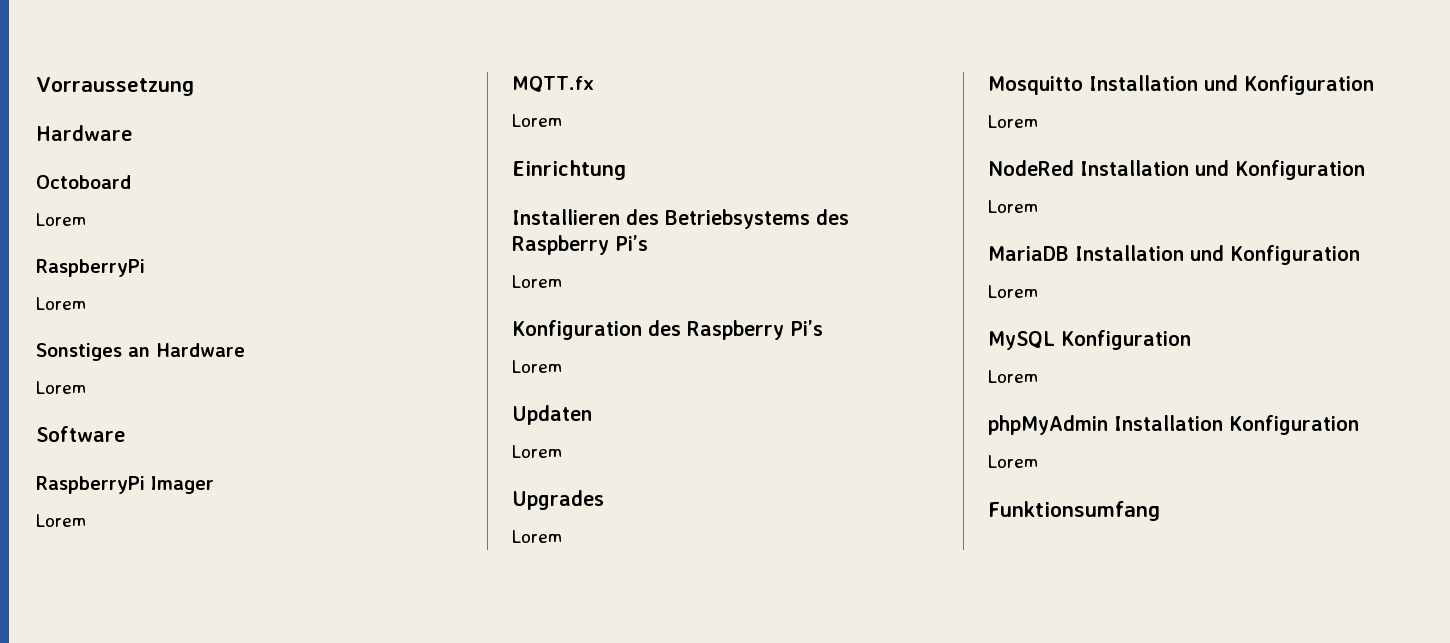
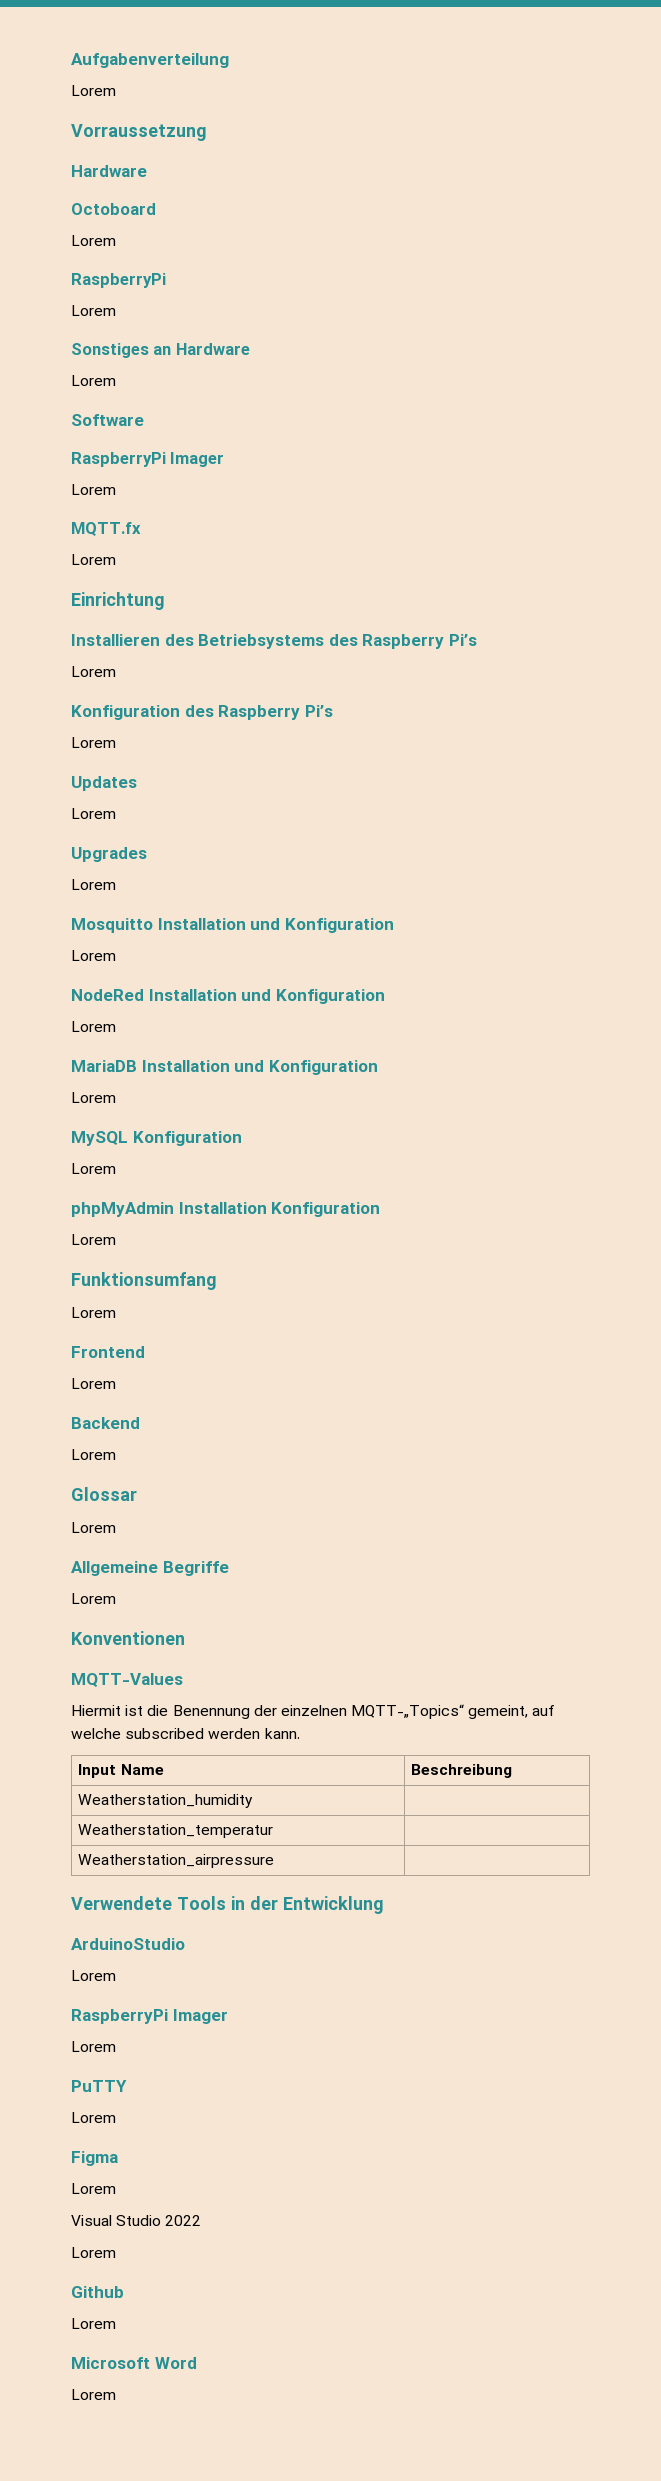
(36, 86) none -> [71,53,229,68] [71,85,116,96] Aufgabenverteilung // Lorem //
[512,405,592,425] Updaten -> [71,776,137,791] Updates
(1160, 511) none -> [71,1307,116,1318] [71,1346,145,1358] [71,1378,116,1389] [71,1417,140,1429] [71,1449,116,1460] [71,1487,137,1501] [71,1522,116,1533] [71,1561,229,1576] [71,1593,116,1604] [71,1631,185,1645] [71,1673,183,1687] [71,1704,556,1719] [71,1728,300,1739] [78,1764,164,1778] [411,1764,513,1778] [78,1794,254,1808] [78,1824,274,1838] [78,1854,275,1868] [71,1896,384,1914] [71,1938,185,1950] [71,1970,116,1981] [71,2009,228,2024] [71,2041,116,2052] [71,2080,127,2092] [71,2112,116,2123] [71,2151,118,2166] [71,2183,116,2194] [71,2215,202,2226] [71,2247,116,2258] [71,2286,124,2298] [71,2318,116,2329] [71,2357,197,2369] [71,2389,116,2400] // Lorem // Frontend // Lorem // Backend // Lorem // Glossar // Lorem // Allgemeine Begriffe // Lorem // Konventionen // MQTT-Values // Hiermit ist die Benennung der einzelnen MQTT-„Topics“ gemeint, auf welche subscribed werden kann. // Input Name | Beschreibung // Weatherstation_humidity | // Weatherstation_temperatur | // Weatherstation_airpressure | // Verwendete Tools in der Entwicklung // ArduinoStudio // Lorem // RaspberryPi Imager // Lorem // PuTTY // Lorem // Figma // Lorem // Visual Studio 2022 // Lorem // Github // Lorem // Microsoft Word // Lorem

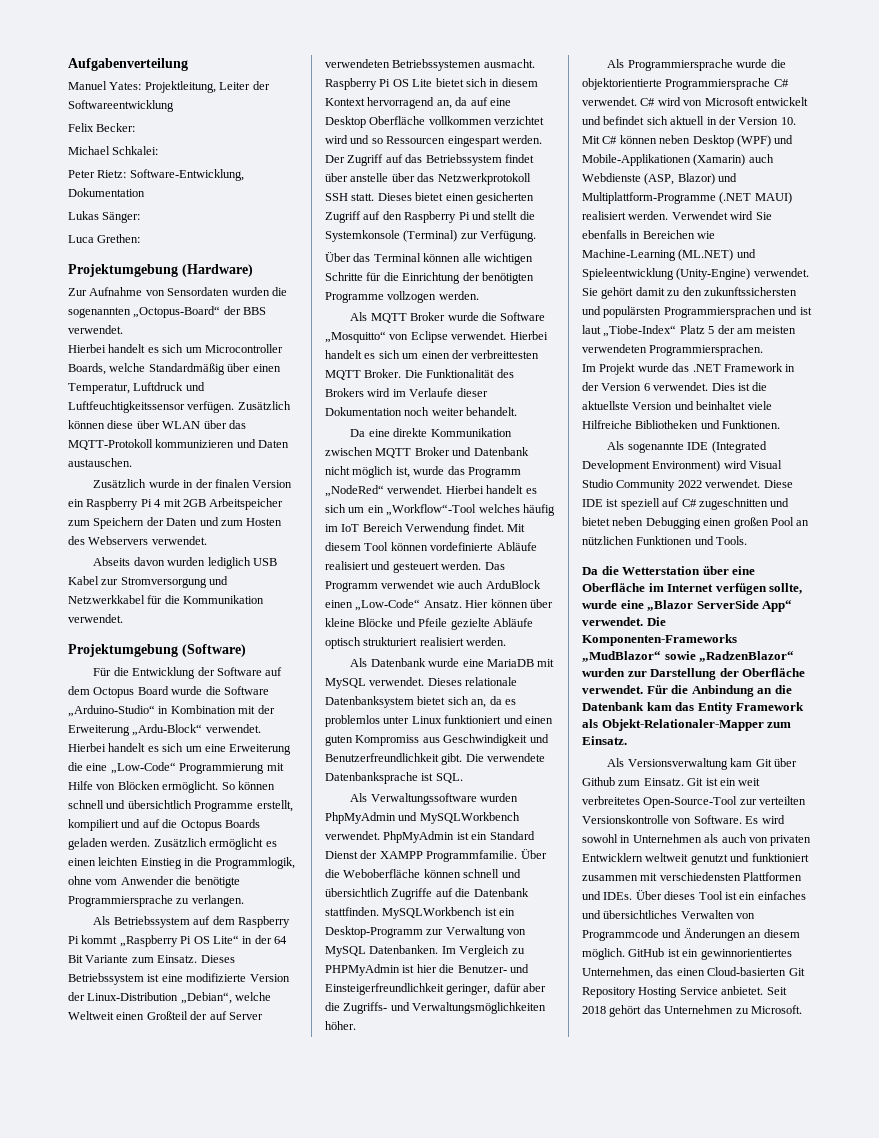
[71,85,116,96] [71,124,207,141] [71,165,147,177] [71,203,156,215] [71,235,116,246] [71,273,166,288] [71,305,116,316] [71,343,250,358] [71,375,116,386] [71,414,144,426] [71,452,225,467] [71,484,116,495] [71,522,141,536] [71,554,116,565] [71,592,165,610] [71,634,477,649] [71,666,116,677] [71,705,333,720] [71,737,116,748] [71,776,137,791] [71,808,116,819] [71,847,147,862] [71,879,116,890] [71,918,394,933] [71,950,116,961] [71,989,385,1004] [71,1021,116,1032] [71,1060,378,1075] [71,1092,116,1103] [71,1131,242,1146] [71,1163,116,1174] [71,1202,381,1217] [71,1234,116,1245] [71,1272,217,1290] [71,1307,116,1318] [71,1346,145,1358] [71,1378,116,1389] [71,1417,140,1429] [71,1449,116,1460] [71,1487,137,1501] [71,1522,116,1533] [71,1561,229,1576] [71,1593,116,1604] [71,1631,185,1645] [71,1673,183,1687] [71,1704,556,1719] [71,1728,300,1739] [78,1764,164,1778] [411,1764,513,1778] [78,1794,254,1808] [78,1824,274,1838] [78,1854,275,1868] [71,1896,384,1914] [71,1938,185,1950] [71,1970,116,1981] [71,2009,228,2024] [71,2041,116,2052] [71,2080,127,2092] [71,2112,116,2123] [71,2151,118,2166] [71,2183,116,2194] Lorem // Vorraussetzung // Hardware // Octoboard // Lorem // RaspberryPi // Lorem // Sonstiges an Hardware // Lorem // Software // RaspberryPi Imager // Lorem // MQTT.fx // Lorem // Einrichtung // Installieren des Betriebsystems des Raspberry Pi’s // Lorem // Konfiguration des Raspberry Pi’s // Lorem // Updates // Lorem // Upgrades // Lorem // Mosquitto Installation und Konfiguration // Lorem // NodeRed Installation und Konfiguration // Lorem // MariaDB Installation und Konfiguration // Lorem // MySQL Konfiguration // Lorem // phpMyAdmin Installation Konfiguration // Lorem // Funktionsumfang // Lorem // Frontend // Lorem // Backend // Lorem // Glossar // Lorem // Allgemeine Begriffe // Lorem // Konventionen // MQTT-Values // Hiermit ist die Benennung der einzelnen MQTT-„Topics“ gemeint, auf welche subscribed werden kann. // Input Name | Beschreibung // Weatherstation_humidity | // Weatherstation_temperatur | // Weatherstation_airpressure | // Verwendete Tools in der Entwicklung // ArduinoStudio // Lorem // RaspberryPi Imager // Lorem // PuTTY // Lorem // Figma // Lorem // -> [68,81,270,93] [68,100,174,112] [68,123,136,132] [68,146,159,155] [68,169,244,181] [68,188,145,197] [68,211,141,223] [68,234,141,243] [68,264,253,277] [68,287,287,296] [68,306,267,318] [68,325,123,334] [68,344,283,353] [68,363,281,375] [68,382,205,394] [68,401,291,413] [68,420,246,429] [68,439,290,450] [68,458,132,467] [93,479,293,488] [68,498,284,510] [68,517,283,529] [68,536,207,545] [93,557,277,569] [68,576,229,588] [68,595,265,604] [68,614,123,623] [68,644,246,657] [93,667,283,679] [68,686,269,698] [68,705,275,717] [68,724,261,736] [68,743,292,755] [68,762,284,774] [68,781,275,793] [68,800,293,812] [68,819,260,831] [68,838,277,850] [68,857,295,869] [68,876,240,888] [68,895,244,907] [93,916,290,928] [68,935,287,947] [68,955,235,963] [68,973,290,985] [68,992,272,1004] [68,1011,263,1020] [325,59,535,71] [325,78,538,90] [325,97,511,109] [325,116,545,128] [325,135,542,147] [325,154,534,166] [325,173,531,185] [325,192,534,204] [325,211,535,223] [325,230,537,242] [325,252,533,265] [325,272,534,284] [325,291,479,303] [350,312,546,323] [325,331,548,343] [325,350,540,359] [325,369,514,380] [325,388,488,397] [325,407,518,416] [350,428,512,437] [325,447,529,458] [325,466,521,478] [325,485,537,497] [325,504,555,516] [325,523,525,535] [325,542,537,551] [325,561,505,573] [325,580,541,592] [325,599,553,611] [325,618,533,630] [325,637,507,649] [350,658,555,667] [325,677,518,689] [325,696,516,708] [325,715,553,727] [325,734,549,746] [325,753,546,765] [325,772,463,784] [350,793,519,805] [325,812,520,824] [325,831,535,843] [325,849,547,862] [325,869,521,878] [325,888,529,900] [325,907,516,919] [325,926,527,938] [325,945,525,957] [325,964,529,976] [325,983,547,995] [325,1002,547,1014] [325,1021,356,1030] [607,59,786,71] [582,78,789,90] [582,97,808,106] [582,116,796,125] [582,135,794,147] [582,154,774,166] [582,173,738,185] [582,192,792,204] [582,211,772,220] [582,230,716,239] [582,249,756,261] [582,268,809,280] [582,287,797,299] [582,306,812,318] [582,325,797,337] [582,344,764,356] [582,363,796,375] [582,382,768,391] [582,401,772,410] [582,420,781,429] [607,441,767,453] [582,460,747,472] Manuel Yates: Projektleitung, Leiter der Softwareentwicklung // Felix Becker: // Michael Schkalei: // Peter Rietz: Software-Entwicklung, Dokumentation // Lukas Sänger: // Luca Grethen: // Projektumgebung (Hardware) // Zur Aufnahme von Sensordaten wurden die sogenannten „Octopus-Board“ der BBS verwendet. // Hierbei handelt es sich um Microcontroller Boards, welche Standardmäßig über einen Temperatur, Luftdruck und Luftfeuchtigkeitssensor verfügen. Zusätzlich können diese über WLAN über das MQTT-Protokoll kommunizieren und Daten austauschen. // Zusätzlich wurde in der finalen Version ein Raspberry Pi 4 mit 2GB Arbeitspeicher zum Speichern der Daten und zum Hosten des Webservers verwendet. // Abseits davon wurden lediglich USB Kabel zur Stromversorgung und Netzwerkkabel für die Kommunikation verwendet. // Projektumgebung (Software) // Für die Entwicklung der Software auf dem Octopus Board wurde die Software „Arduino-Studio“ in Kombination mit der Erweiterung „Ardu-Block“ verwendet. Hierbei handelt es sich um eine Erweiterung die eine „Low-Code“ Programmierung mit Hilfe von Blöcken ermöglicht. So können schnell und übersichtlich Programme erstellt, kompiliert und auf die Octopus Boards geladen werden. Zusätzlich ermöglicht es einen leichten Einstieg in die Programmlogik, ohne vom Anwender die benötigte Programmiersprache zu verlangen. // Als Betriebssystem auf dem Raspberry Pi kommt „Raspberry Pi OS Lite“ in der 64 Bit Variante zum Einsatz. Dieses Betriebssystem ist eine modifizierte Version der Linux-Distribution „Debian“, welche Weltweit einen Großteil der auf Server verwendeten Betriebssystemen ausmacht. Raspberry Pi OS Lite bietet sich in diesem Kontext hervorragend an, da auf eine Desktop Oberfläche vollkommen verzichtet wird und so Ressourcen eingespart werden. Der Zugriff auf das Betriebssystem findet über anstelle über das Netzwerkprotokoll SSH statt. Dieses bietet einen gesicherten Zugriff auf den Raspberry Pi und stellt die Systemkonsole (Terminal) zur Verfügung. // Über das Terminal können alle wichtigen Schritte für die Einrichtung der benötigten Programme vollzogen werden. // Als MQTT Broker wurde die Software „Mosquitto“ von Eclipse verwendet. Hierbei handelt es sich um einen der verbreittesten MQTT Broker. Die Funktionalität des Brokers wird im Verlaufe dieser Dokumentation noch weiter behandelt. // Da eine direkte Kommunikation zwischen MQTT Broker und Datenbank nicht möglich ist, wurde das Programm „NodeRed“ verwendet. Hierbei handelt es sich um ein „Workflow“-Tool welches häufig im IoT Bereich Verwendung findet. Mit diesem Tool können vordefinierte Abläufe realisiert und gesteuert werden. Das Programm verwendet wie auch ArduBlock einen „Low-Code“ Ansatz. Hier können über kleine Blöcke und Pfeile gezielte Abläufe optisch strukturiert realisiert werden. // Als Datenbank wurde eine MariaDB mit MySQL verwendet. Dieses relationale Datenbanksystem bietet sich an, da es problemlos unter Linux funktioniert und einen guten Kompromiss aus Geschwindigkeit und Benutzerfreundlichkeit gibt. Die verwendete Datenbanksprache ist SQL. // Als Verwaltungssoftware wurden PhpMyAdmin und MySQLWorkbench verwendet. PhpMyAdmin ist ein Standard Dienst der XAMPP Programmfamilie. Über die Weboberfläche können schnell und übersichtlich Zugriffe auf die Datenbank stattfinden. MySQLWorkbench ist ein Desktop-Programm zur Verwaltung von MySQL Datenbanken. Im Vergleich zu PHPMyAdmin ist hier die Benutzer- und Einsteigerfreundlichkeit geringer, dafür aber die Zugriffs- und Verwaltungsmöglichkeiten höher. // Als Programmiersprache wurde die objektorientierte Programmiersprache C# verwendet. C# wird von Microsoft entwickelt und befindet sich aktuell in der Version 10. Mit C# können neben Desktop (WPF) und Mobile-Applikationen (Xamarin) auch Webdienste (ASP, Blazor) und Multiplattform-Programme (.NET MAUI) realisiert werden. Verwendet wird Sie ebenfalls in Bereichen wie Machine-Learning (ML.NET) und Spieleentwicklung (Unity-Engine) verwendet. Sie gehört damit zu den zukunftssichersten und populärsten Programmiersprachen und ist laut „Tiobe-Index“ Platz 5 der am meisten verwendeten Programmiersprachen. // Im Projekt wurde das .NET Framework in der Version 6 verwendet. Dies ist die aktuellste Version und beinhaltet viele Hilfreiche Bibliotheken und Funktionen. // Als sogenannte IDE (Integrated Development Environment) wird
(162, 2220) none -> [616,480,676,491] Community
[71,2247,116,2258] [71,2286,124,2298] [71,2318,116,2329] [71,2357,197,2369] [71,2389,116,2400] // Lorem // Github // Lorem // Microsoft Word // Lorem -> [705,479,793,488] [582,498,790,510] [582,517,810,529] [582,536,748,545] [582,566,756,575] [582,583,803,595] [582,600,793,612] [582,617,666,626] [582,634,737,646] [582,651,795,662] [582,668,806,680] [582,685,792,697] [582,702,805,714] [582,719,792,731] [582,736,627,745] [607,758,797,770] [582,777,761,786] [582,796,807,808] [582,815,785,824] [582,834,812,846] [582,853,809,865] [582,872,803,881] [582,890,806,900] [582,910,756,919] [582,928,800,941] [582,948,792,960] [582,967,805,979] [582,986,787,998] [582,1005,802,1017] verwendet. Diese IDE ist speziell auf C# zugeschnitten und bietet neben Debugging einen großen Pool an nützlichen Funktionen und Tools. // Da die Wetterstation über eine Oberfläche im Internet verfügen sollte, wurde eine „Blazor ServerSide App“ verwendet. Die Komponenten-Frameworks „MudBlazor“ sowie „RadzenBlazor“ wurden zur Darstellung der Oberfläche verwendet. Für die Anbindung an die Datenbank kam das Entity Framework als Objekt-Relationaler-Mapper zum Einsatz. // Als Versionsverwaltung kam Git über Github zum Einsatz. Git ist ein weit verbreitetes Open-Source-Tool zur verteilten Versionskontrolle von Software. Es wird sowohl in Unternehmen als auch von privaten Entwicklern weltweit genutzt und funktioniert zusammen mit verschiedensten Plattformen und IDEs. Über dieses Tool ist ein einfaches und übersichtliches Verwalten von Programmcode und Änderungen an diesem möglich. GitHub ist ein gewinnorientiertes Unternehmen, das einen Cloud-basierten Git Repository Hosting Service anbietet. Seit 2018 gehört das Unternehmen zu Microsoft.

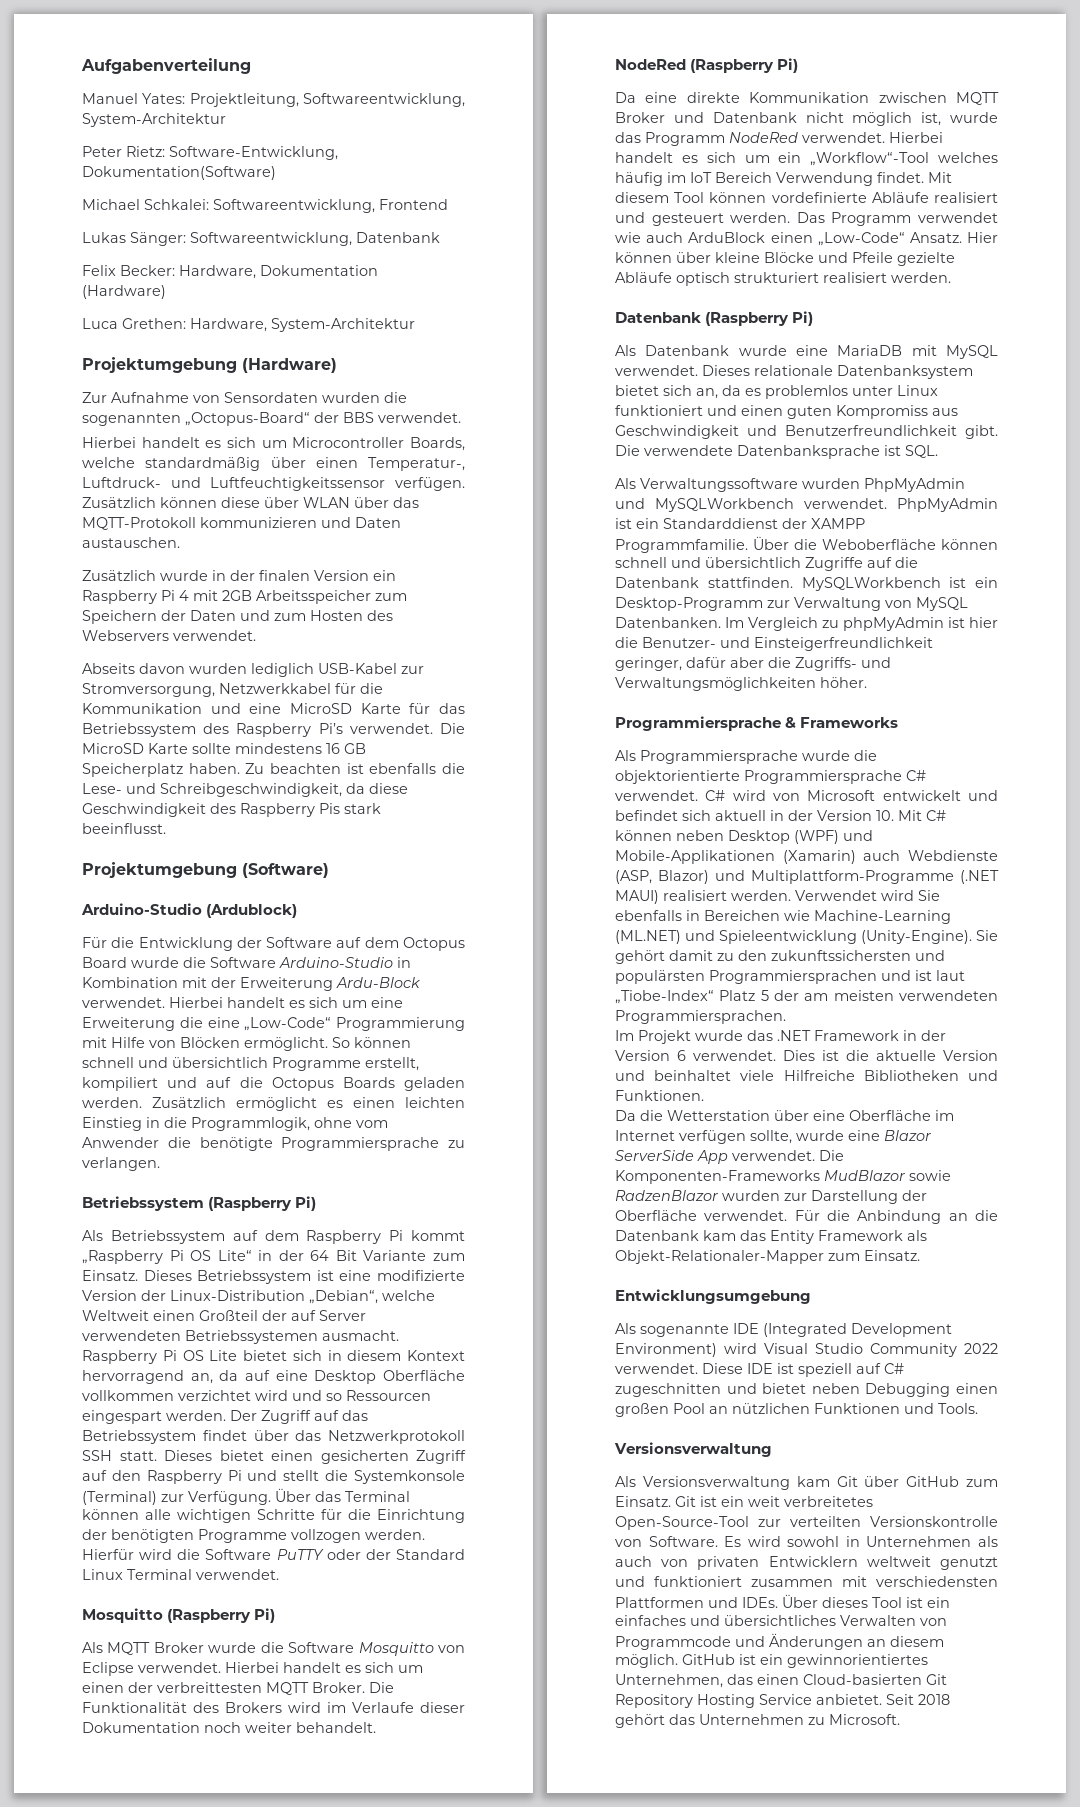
[219,81,270,90] [68,100,174,112] [68,123,136,132] [68,146,159,155] [68,169,244,181] [68,188,145,197] [68,211,141,223] Leiter der Softwareentwicklung // Felix Becker: // Michael Schkalei: // Peter Rietz: Software-Entwicklung, Dokumentation // Lukas Sänger: -> [303,93,465,107] [82,113,226,127] [82,146,338,160] [82,166,276,180] [82,199,448,213] [82,232,440,246] [82,265,378,279] [82,285,166,299] Softwareentwicklung, System-Architektur // Peter Rietz: Software-Entwicklung, Dokumentation(Software) // Michael Schkalei: Softwareentwicklung, Frontend // Lukas Sänger: Softwareentwicklung, Datenbank // Felix Becker: Hardware, Dokumentation (Hardware)
(141, 238) none -> [190,318,415,332] Hardware, System-Architektur
[148,363,225,375] Standardmäßig -> [145,457,261,471] standardmäßig
[68,382,184,394] Temperatur, Luftdruck -> [368,457,465,471] [82,477,161,488] Temperatur-, Luftdruck-
[209,498,284,510] Arbeitspeicher -> [256,590,371,604] Arbeitsspeicher
[252,558,277,566] [68,576,229,588] [68,595,265,604] [68,614,123,623] USB Kabel zur Stromversorgung und Netzwerkkabel für die Kommunikation verwendet. -> [318,663,424,674] [82,683,383,697] [82,703,466,714] [82,723,465,737] [82,743,366,754] [82,763,466,777] [82,783,408,797] [82,803,381,817] [82,823,166,834] USB-Kabel zur Stromversorgung, Netzwerkkabel für die Kommunikation und eine MicroSD Karte für das Betriebssystem des Raspberry Pi’s verwendet. Die MicroSD Karte sollte mindestens 16 GB Speicherplatz haben. Zu beachten ist ebenfalls die Lese- und Schreibgeschwindigkeit, da diese Geschwindigkeit des Raspberry Pis stark beeinflusst.
(246, 650) none -> [81,903,298,918] // Arduino-Studio (Ardublock)
[68,705,155,717] „Arduino-Studio“ -> [279,957,393,968] Arduino-Studio
[132,724,203,736] „Ardu-Block“ -> [336,977,421,988] Ardu-Block
(244, 901) none -> [82,1196,317,1211] // Betriebssystem (Raspberry Pi)
[350,173,415,182] anstelle über -> (289, 1435) none
(537, 236) // -> (271, 1498) none
(479, 295) none -> [82,1549,465,1560] [82,1569,279,1580] [82,1608,276,1623] Hierfür wird die Software PuTTY oder der Standard Linux Terminal verwendet. // Mosquitto (Raspberry Pi)
[325,331,386,343] „Mosquitto“ -> [358,1642,434,1656] Mosquitto
(518, 411) none -> [615,58,799,73] // NodeRed (Raspberry Pi)
[325,485,384,497] „NodeRed“ -> [729,132,798,143] NodeRed
(507, 641) none -> [615,311,814,326] // Datenbank (Raspberry Pi)
[489,831,535,840] [325,851,358,859] Standard Dienst -> [663,518,778,529] Standarddienst
[325,964,400,976] PHPMyAdmin -> [843,617,944,631] phpMyAdmin
(356, 1025) none -> [615,716,899,731] // Programmiersprache & Frameworks
[676,268,809,280] (Unity-Engine) verwendet. -> [861,930,972,944] (Unity-Engine).
[582,401,629,410] aktuellste -> [876,1050,936,1061] aktuelle
(781, 424) none -> [615,1110,954,1121] [615,1130,932,1144] [615,1150,844,1164] [615,1170,951,1184] [615,1190,927,1204] [615,1210,998,1224] [615,1230,927,1244] [615,1250,920,1264] [615,1289,811,1304] // Da die Wetterstation über eine Oberfläche im Internet verfügen sollte, wurde eine Blazor ServerSide App verwendet. Die Komponenten-Frameworks MudBlazor sowie RadzenBlazor wurden zur Darstellung der Oberfläche verwendet. Für die Anbindung an die Datenbank kam das Entity Framework als Objekt-Relationaler-Mapper zum Einsatz. // Entwicklungsumgebung
[582,566,756,575] [582,583,803,595] [582,600,793,612] [582,617,666,626] [582,634,737,646] [582,651,795,662] [582,668,806,680] [582,685,792,697] [582,702,805,714] [582,719,792,731] [582,736,627,745] Da die Wetterstation über eine Oberfläche im Internet verfügen sollte, wurde eine „Blazor ServerSide App“ verwendet. Die Komponenten-Frameworks „MudBlazor“ sowie „RadzenBlazor“ wurden zur Darstellung der Oberfläche verwendet. Für die Anbindung an die Datenbank kam das Entity Framework als Objekt-Relationaler-Mapper zum Einsatz. -> [614,1442,772,1457] Versionsverwaltung
[582,777,615,786] Github -> [906,1476,960,1487] GitHub

